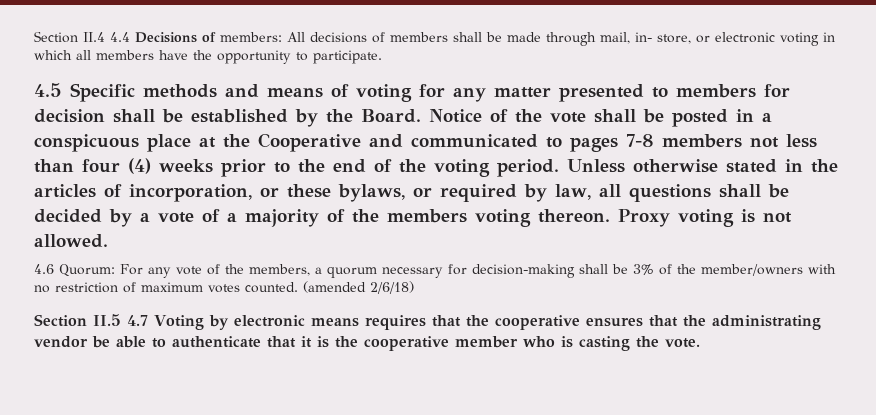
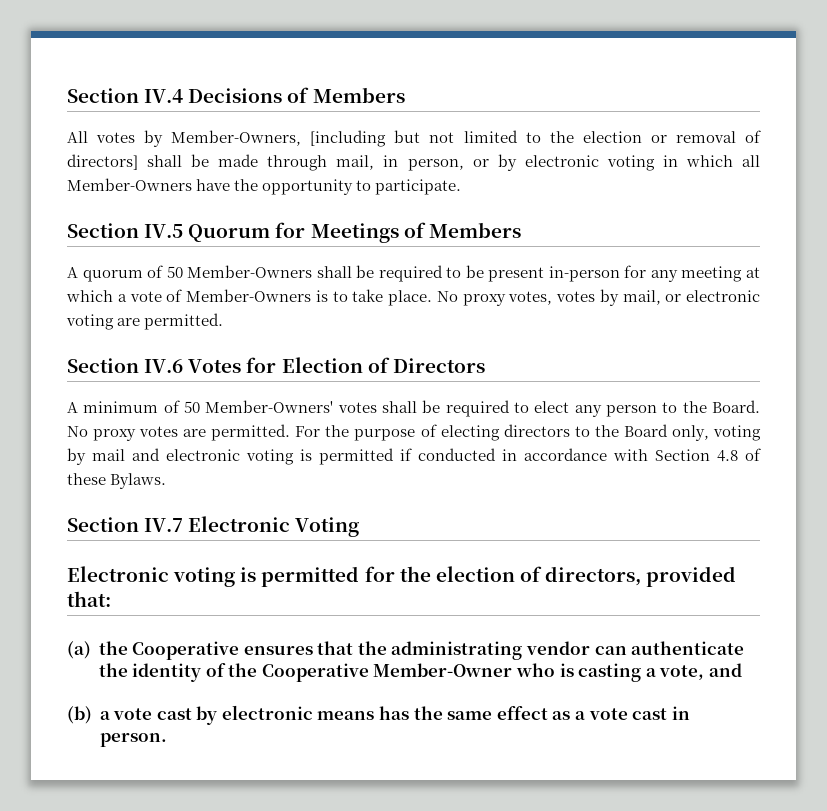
[34,31,448,43] Section II.4 4.4 Decisions of members: All decisions of members -> [67,87,405,103] [67,130,762,147] [67,154,138,170] Section IV.4 Decisions of Members // All votes by Member-Owners, [including but not limited to the election or removal of directors]
[635,32,710,44] in- store, or -> [383,154,517,171] in person, or by
[96,50,154,60] members -> [67,178,192,191] Member-Owners
[34,83,790,102] [34,109,772,127] [34,133,817,152] [34,158,838,177] [34,184,789,202] [34,209,792,227] [34,234,108,248] [34,264,836,278] [34,281,414,294] [34,314,580,330] 4.5 Specific methods and means of voting for any matter presented to members for decision shall be established by the Board. Notice of the vote shall be posted in a conspicuous place at the Cooperative and communicated to pages 7-8 members not less than four (4) weeks prior to the end of the voting period. Unless otherwise stated in the articles of incorporation, or these bylaws, or required by law, all questions shall be decided by a vote of a majority of the members voting thereon. Proxy voting is not allowed. // 4.6 Quorum: For any vote of the members, a quorum necessary for decision-making shall be 3% of the member/owners with no restriction of maximum votes counted. (amended 2/6/18) // Section II.5 4.7 Voting by electronic means requires that the cooperative -> [67,222,521,243] [67,265,760,282] [66,289,760,306] [66,313,224,330] [67,357,485,373] [67,400,760,417] [67,424,762,441] [67,448,761,465] [67,473,167,489] [67,516,360,537] [67,566,737,587] [67,591,111,607] [67,641,240,660] Section IV.5 Quorum for Meetings of Members // A quorum of 50 Member-Owners shall be required to be present in-person for any meeting at which a vote of Member-Owners is to take place. No proxy votes, votes by mail, or electronic voting are permitted. // Section IV.6 Votes for Election of Directors // A minimum of 50 Member-Owners' votes shall be required to elect any person to the Board. No proxy votes are permitted. For the purpose of electing directors to the Board only, voting by mail and electronic voting is permitted if conducted in accordance with Section 4.8 of these Bylaws. // Section IV.7 Electronic Voting // Electronic voting is permitted for the election of directors, provided that: // (a) the Cooperative
[92,336,700,351] be able to authenticate that it is the cooperative member who is casting the vote. -> [594,641,745,655] [98,663,742,682] [67,705,690,725] [99,733,167,747] can authenticate the identity of the Cooperative Member-Owner who is casting a vote, and // (b) a vote cast by electronic means has the same effect as a vote cast in person.

